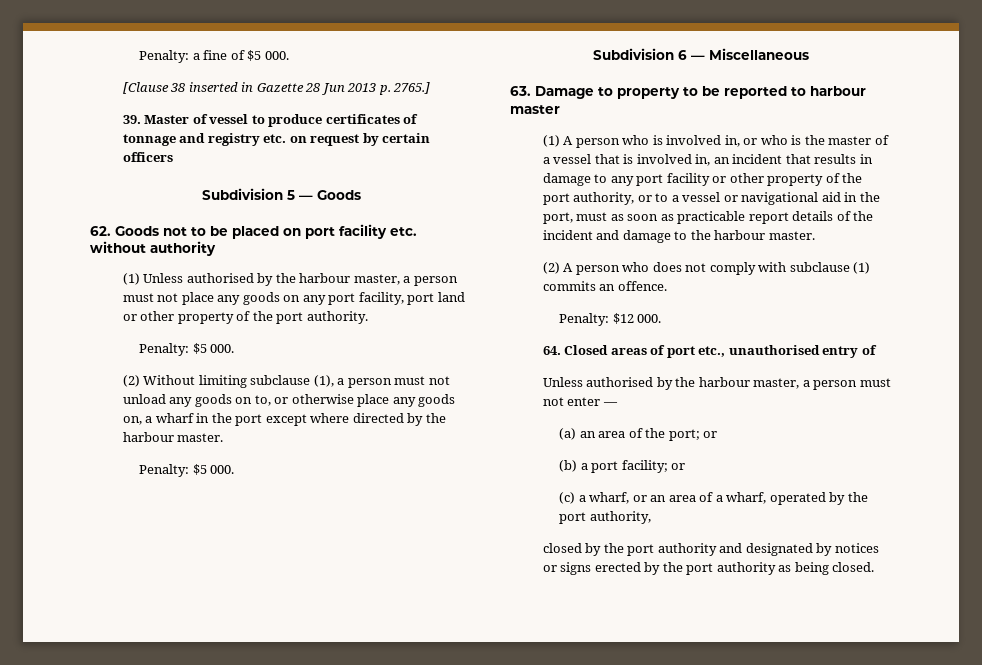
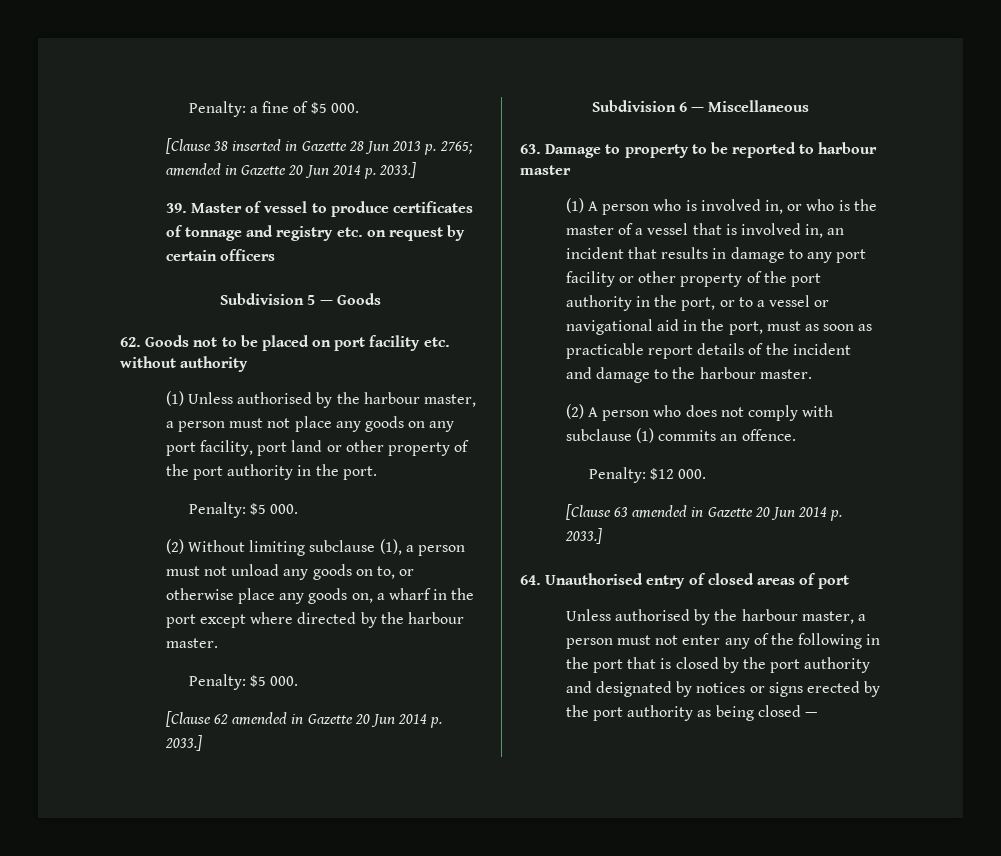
[393,82,431,94] 2765.] -> [439,141,473,154] [165,162,417,179] 2765; amended in Gazette 20 Jun 2014 p. 2033.]
[306,311,368,324] authority. -> [227,464,377,480] authority in the port.
(235, 469) none -> [165,711,443,728] [164,735,202,751] // [Clause 62 amended in Gazette 20 Jun 2014 p. 2033.]
[573,192,635,205] authority, -> [565,295,716,311] authority in the port,
[542,345,609,355] 64. Closed -> [565,504,843,521] [564,528,602,544] [520,573,754,589] [Clause 63 amended in Gazette 20 Jun 2014 p. 2033.] // 64. Unauthorised entry of closed
[698,345,877,358] etc., unauthorised entry of -> (850, 582) none
[602,402,618,406] [559,428,718,441] [559,460,686,473] [559,492,868,505] [559,511,651,524] — // (a) an area of the port; or // (b) a port facility; or // (c) a wharf, or an area of a wharf, operated by the port authority, // -> [724,633,881,649] [565,657,672,673] any of the following in the port that is
[832,562,875,572] closed. -> [757,705,818,717] closed —

